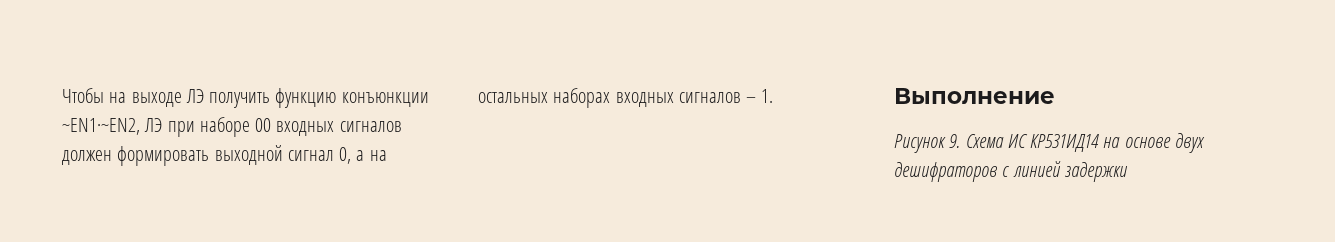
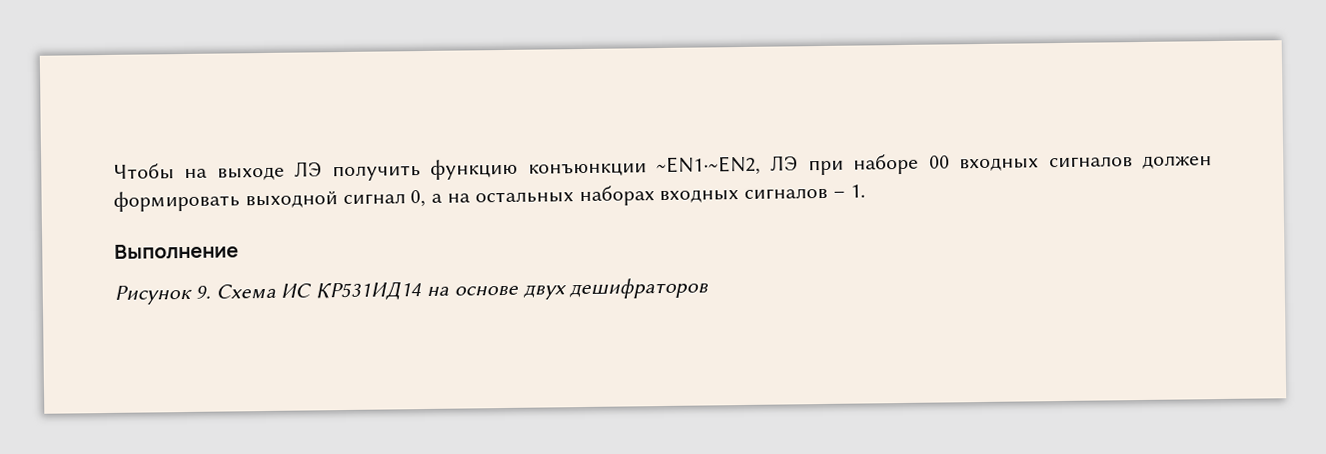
[1002,161,1128,182] с линией задержки -> (710, 288) none

